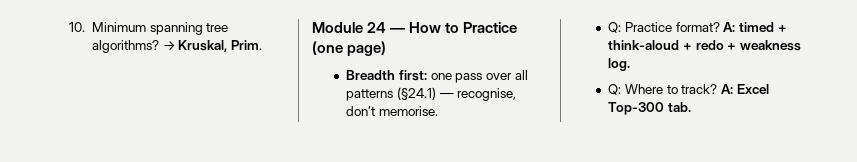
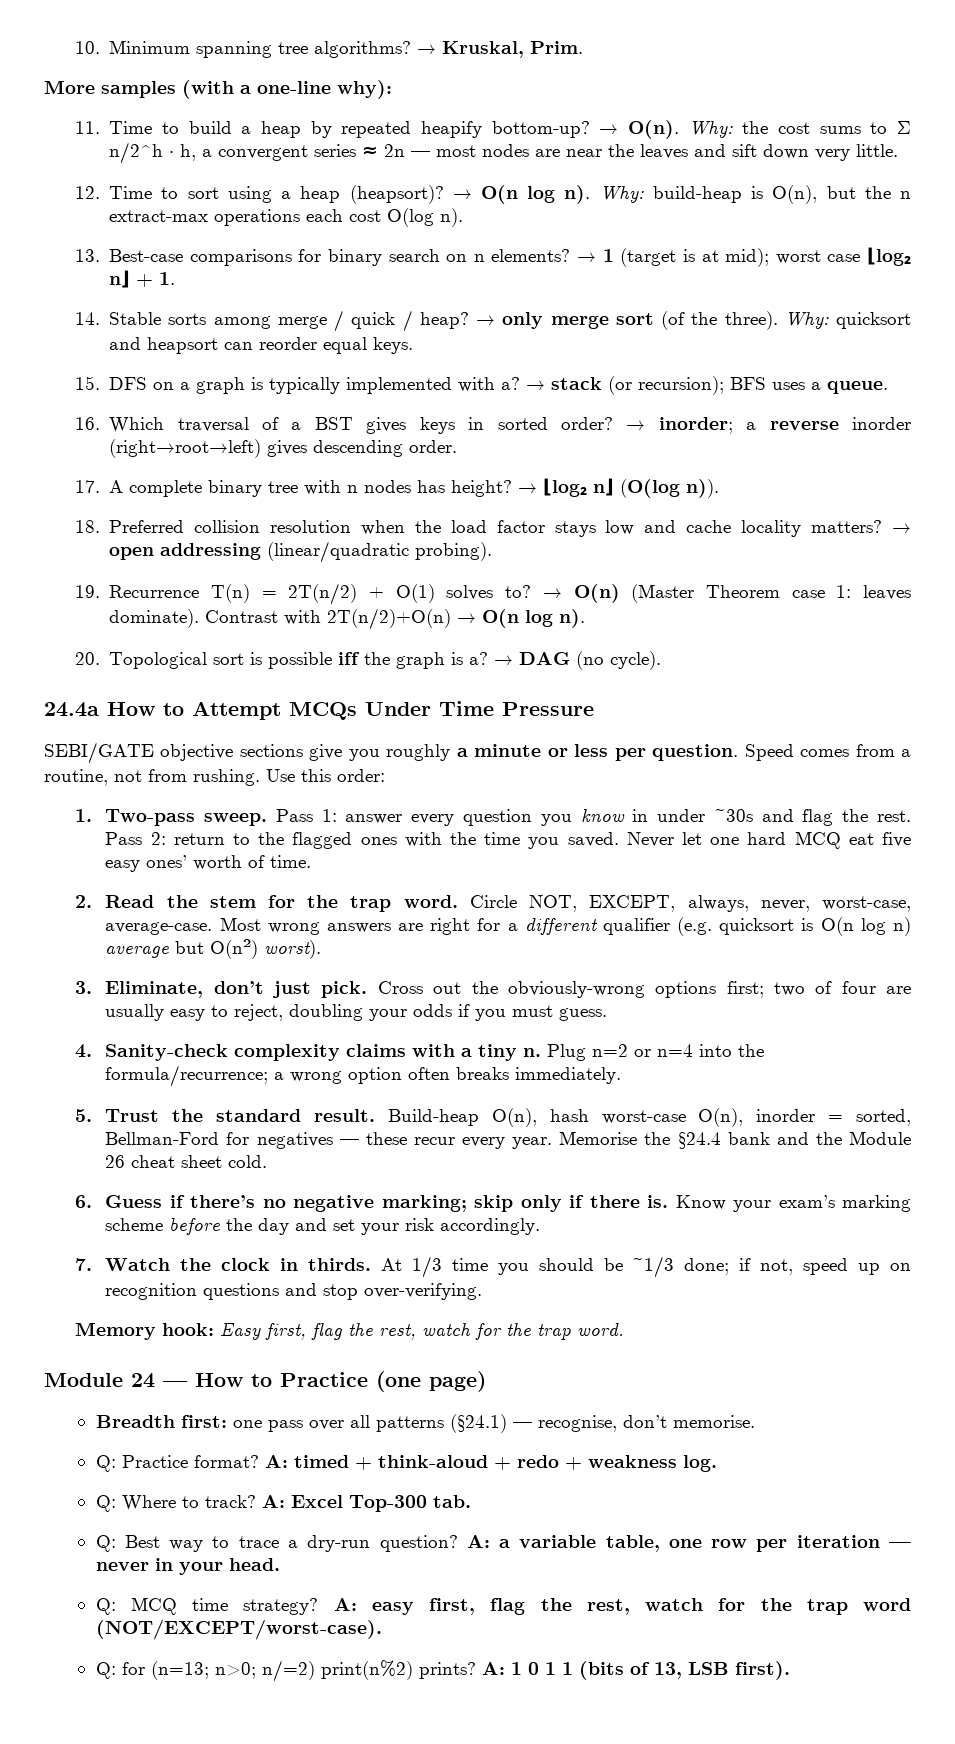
(263, 45) none -> [44,80,392,99] [74,120,912,139] [109,142,899,164] [74,185,912,204] [109,208,464,227] [74,247,912,267] [109,270,176,288] [74,310,912,332] [109,337,414,354] [74,376,889,395] [74,417,912,434] [109,439,458,458] [74,478,720,498] [74,520,912,537] [109,541,493,563] [74,583,911,605] [109,608,586,630] [74,651,662,670] [44,701,594,720] [44,742,911,764] [44,769,385,786] [74,809,911,826] [105,831,911,849] [105,855,312,872] [74,895,911,912] [105,917,912,936] [105,939,322,959] [74,981,911,998] [105,1004,608,1021] [74,1044,765,1061] [105,1065,622,1087] [74,1108,911,1127] [105,1131,911,1149] [105,1155,268,1168] [74,1195,911,1212] [105,1217,541,1235] [74,1256,911,1278] [105,1283,483,1300] [74,1322,624,1340] // More samples (with a one-line why): // 11. Time to build a heap by repeated heapify bottom-up? → O(n). Why: the cost sums to Σ n/2^h · h, a convergent series ≈ 2n — most nodes are near the leaves and sift down very little. // 12. Time to sort using a heap (heapsort)? → O(n log n). Why: build-heap is O(n), but the n extract-max operations each cost O(log n). // 13. Best-case comparisons for binary search on n elements? → 1 (target is at mid); worst case ⌊log₂ n⌋ + 1. // 14. Stable sorts among merge / quick / heap? → only merge sort (of the three). Why: quicksort and heapsort can reorder equal keys. // 15. DFS on a graph is typically implemented with a? → stack (or recursion); BFS uses a queue. // 16. Which traversal of a BST gives keys in sorted order? → inorder; a reverse inorder (right→root→left) gives descending order. // 17. A complete binary tree with n nodes has height? → ⌊log₂ n⌋ (O(log n)). // 18. Preferred collision resolution when the load factor stays low and cache locality matters? → open addressing (linear/quadratic probing). // 19. Recurrence T(n) = 2T(n/2) + O(1) solves to? → O(n) (Master Theorem case 1: leaves dominate). Contrast with 2T(n/2)+O(n) → O(n log n). // 20. Topological sort is possible iff the graph is a? → DAG (no cycle). // 24.4a How to Attempt MCQs Under Time Pressure // SEBI/GATE objective sections give you roughly a minute or less per question. Speed comes from a routine, not from rushing. Use this order: // 1. Two-pass sweep. Pass 1: answer every question you know in under ~30s and flag the rest. Pass 2: return to the flagged ones with the time you saved. Never let one hard MCQ eat five easy ones’ worth of time. // 2. Read the stem for the trap word. Circle NOT, EXCEPT, always, never, worst-case, average-case. Most wrong answers are right for a different qualifier (e.g. quicksort is O(n log n) average but O(n²) worst). // 3. Eliminate, don’t just pick. Cross out the obviously-wrong options first; two of four are usually easy to reject, doubling your odds if you must guess. // 4. Sanity-check complexity claims with a tiny n. Plug n=2 or n=4 into the formula/recurrence; a wrong option often breaks immediately. // 5. Trust the standard result. Build-heap O(n), hash worst-case O(n), inorder = sorted, Bellman-Ford for negatives — these recur every year. Memorise the §24.4 bank and the Module 26 cheat sheet cold. // 6. Guess if there’s no negative marking; skip only if there is. Know your exam’s marking scheme before the day and set your risk accordingly. // 7. Watch the clock in thirds. At 1/3 time you should be ~1/3 done; if not, speed up on recognition questions and stop over-verifying. // Memory hook: Easy first, flag the rest, watch for the trap word.
(691, 107) none -> [95,1535,912,1552] [95,1558,280,1575] [95,1597,912,1615] [95,1619,382,1640] [95,1660,790,1682] // Q: Best way to trace a dry-run question? A: a variable table, one row per iteration — never in your head. // Q: MCQ time strategy? A: easy first, flag the rest, watch for the trap word (NOT/EXCEPT/worst-case). // Q: for (n=13; n>0; n/=2) print(n%2) prints? A: 1 0 1 1 (bits of 13, LSB first).

